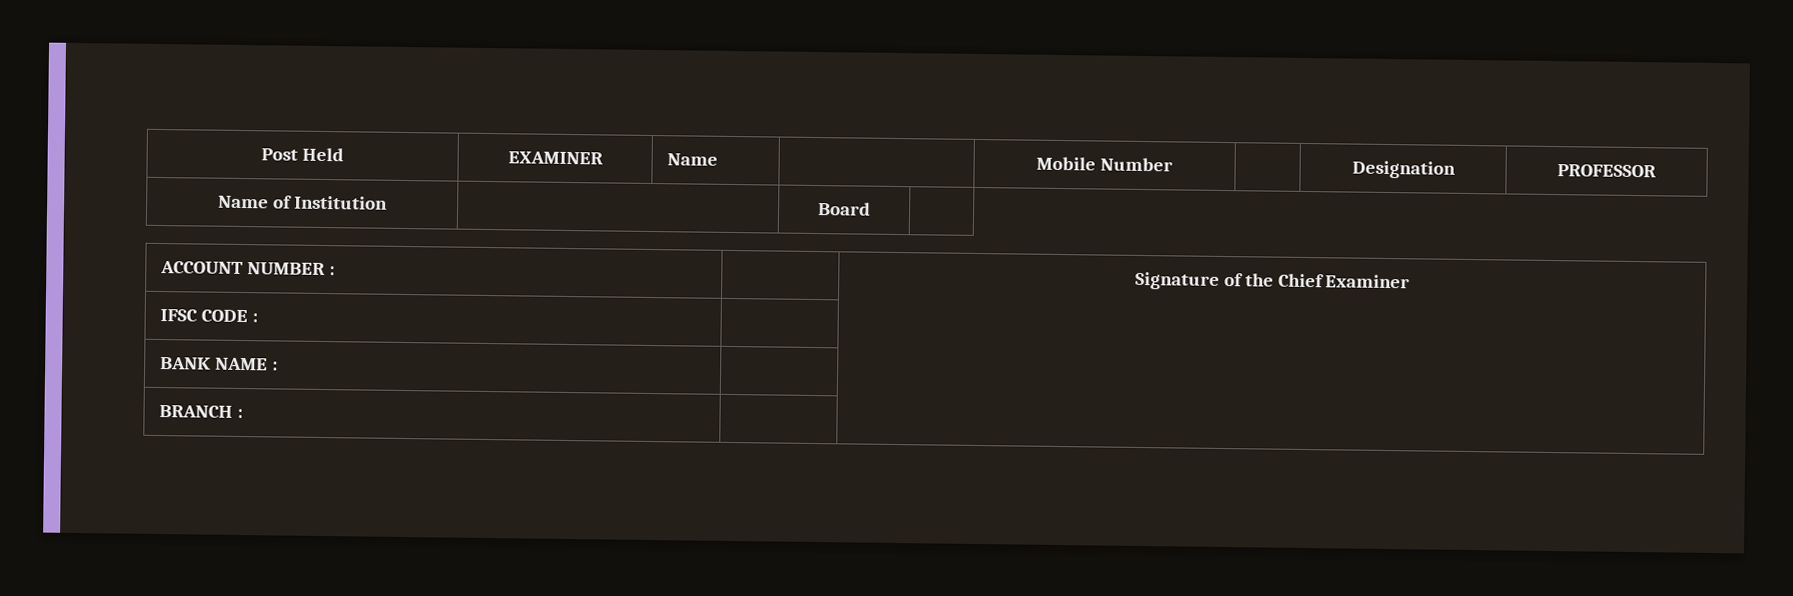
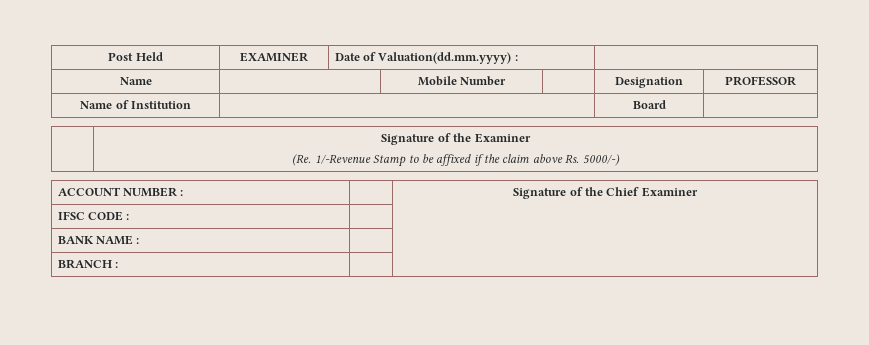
(603, 158) none -> [334,52,518,64] Date of Valuation(dd.mm.yyyy) : | //
(871, 209) none -> [381,133,531,145] [292,154,620,167] // | Signature of the Examiner // (Re. 1/-Revenue Stamp to be affixed if the claim above Rs. 5000/-)

